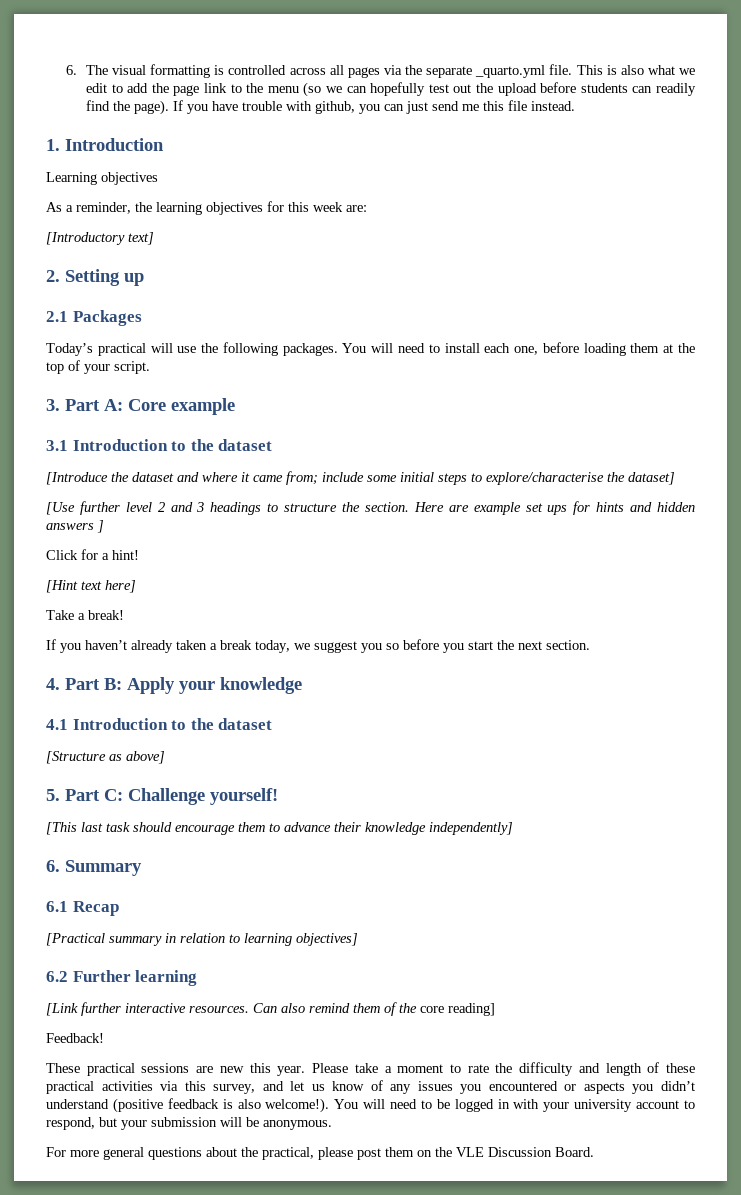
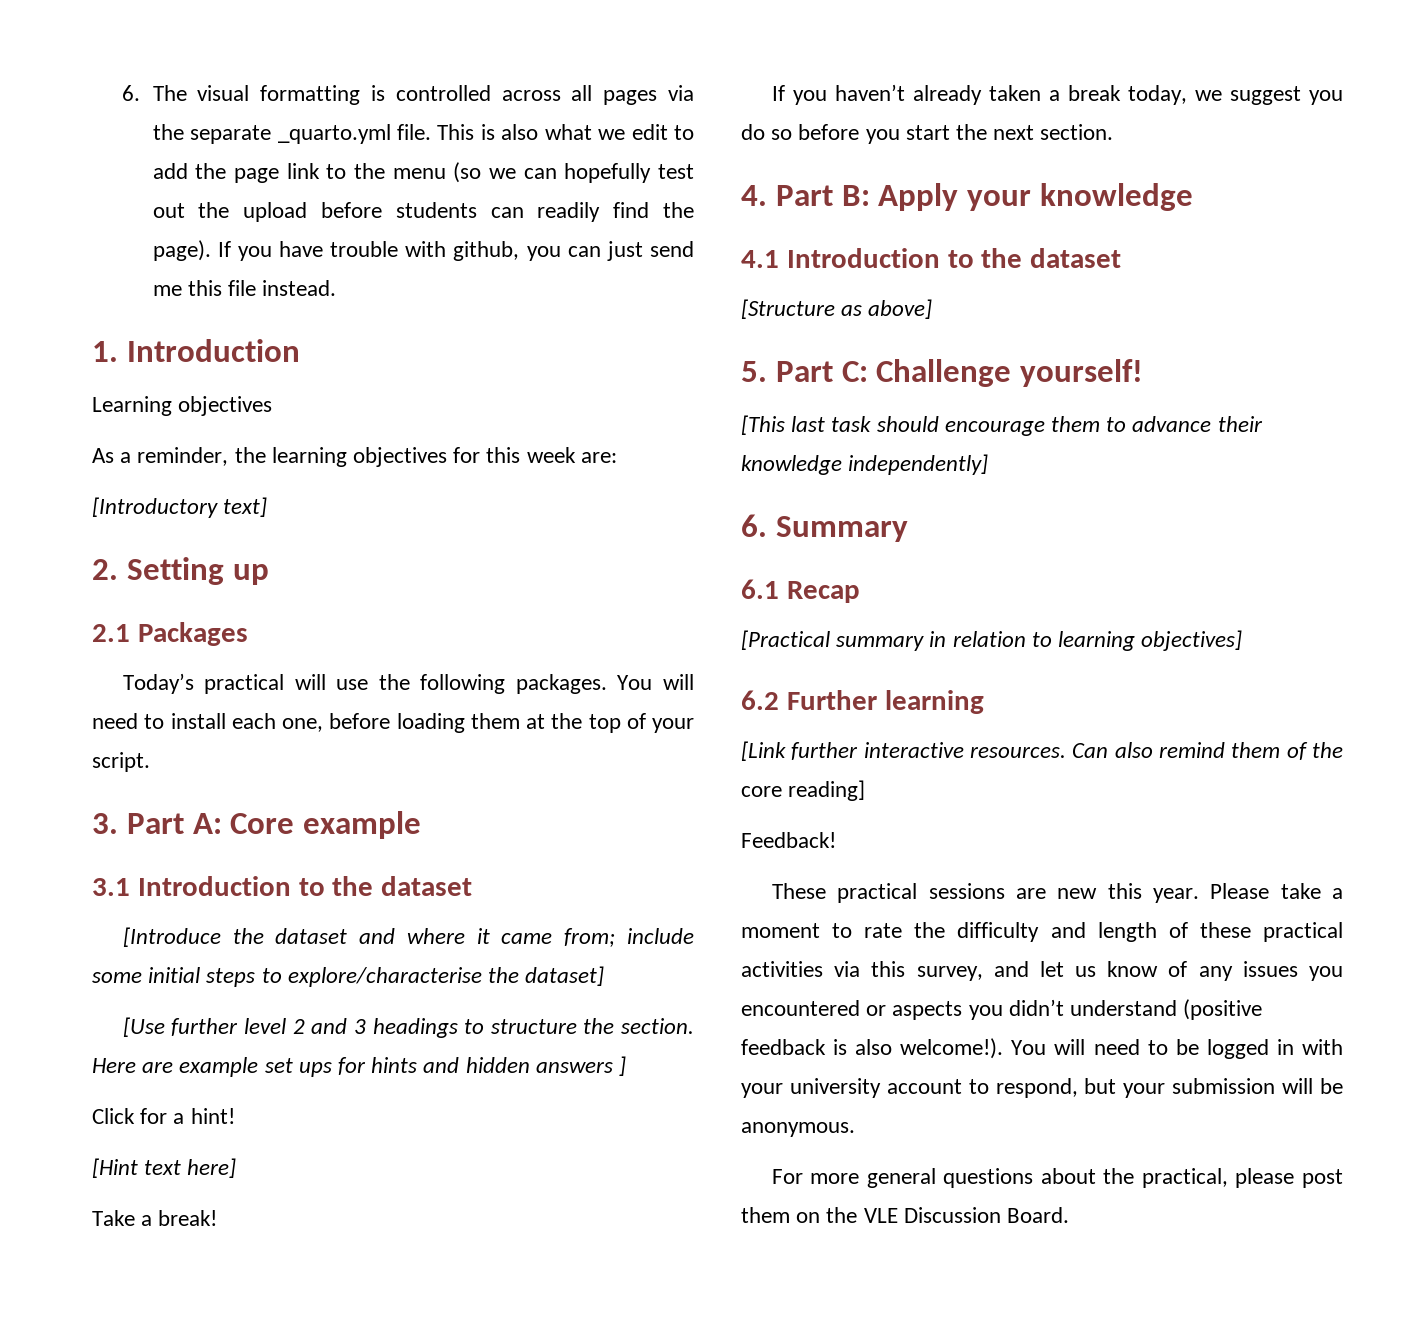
(382, 648) none -> [741,124,765,140] do

